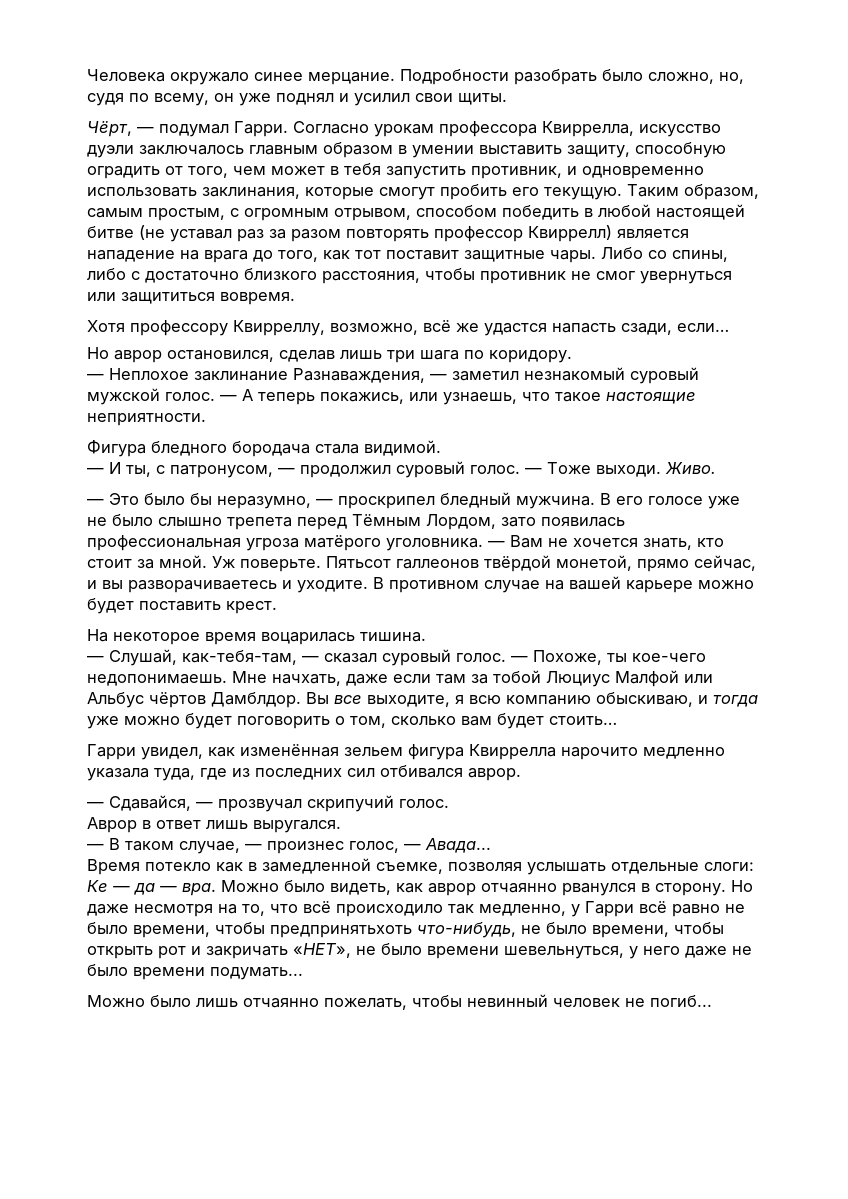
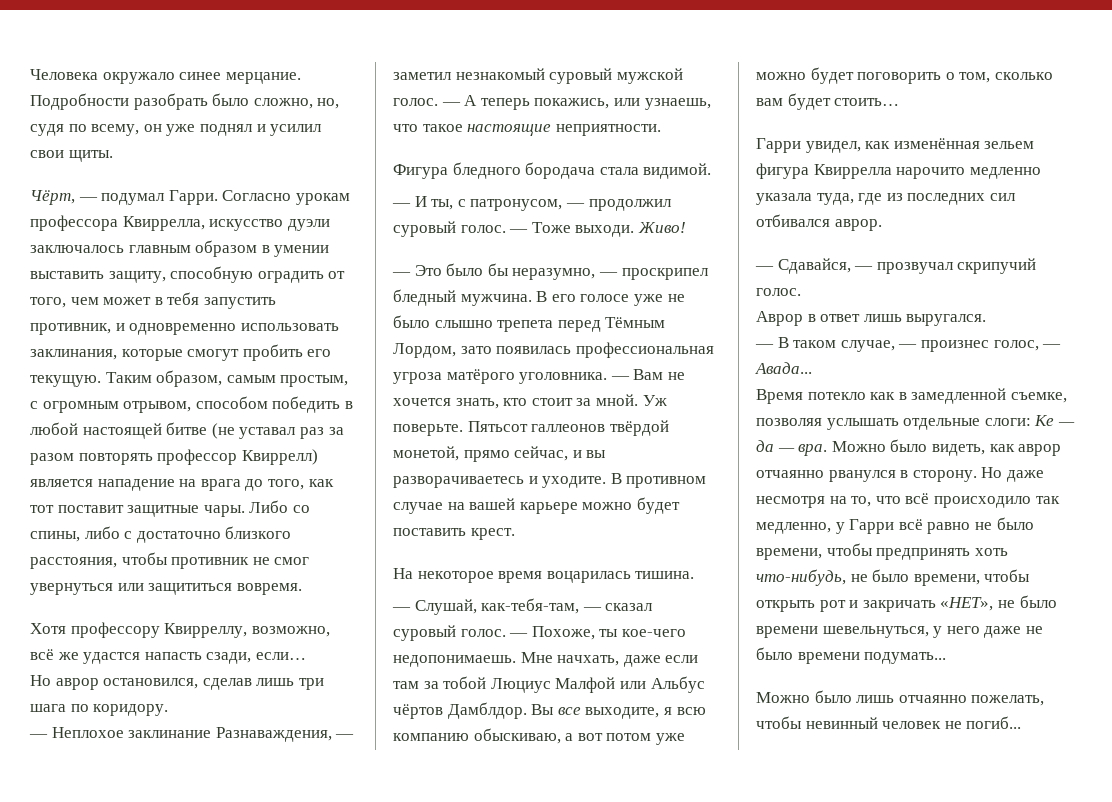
[665,462,716,474] Живо. -> [637,222,686,233] Живо!
[698,695,758,707] и тогда -> [565,733,652,741] а вот потом
[270,925,412,938] предпринятьхоть -> [876,548,1008,560] предпринять хоть

